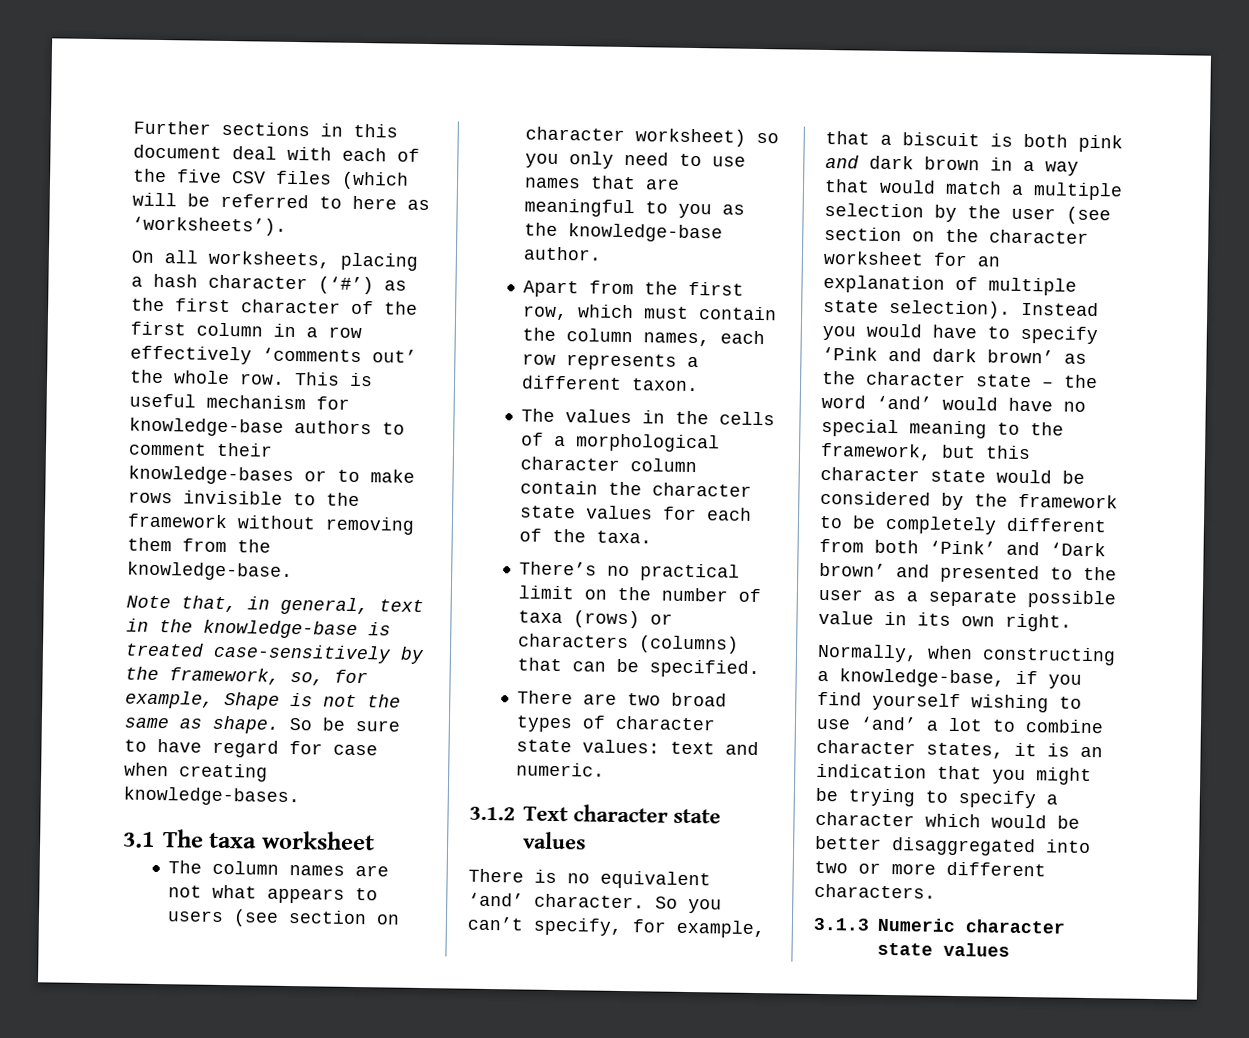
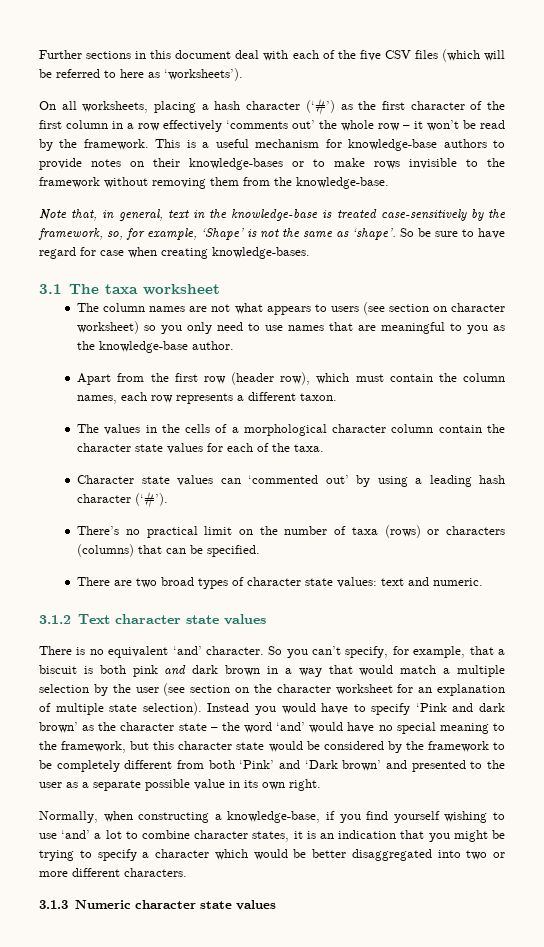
[239,373,285,385] row. -> [378,120,505,131] [39,139,149,151] row – it won’t be read by the framework.
(373, 379) none -> [202,142,210,148] a
[128,442,207,456] comment -> [39,158,144,170] provide notes on
[224,692,280,710] Shape -> [201,228,244,240] ‘Shape’
[212,715,279,734] shape. -> [352,228,396,240] ‘shape’.
[521,305,568,321] row, -> [203,372,311,385] row (header row),
(652, 537) none -> [77,475,506,487] [77,491,169,508] // Character state values can ‘commented out’ by using a leading hash character (‘#’).

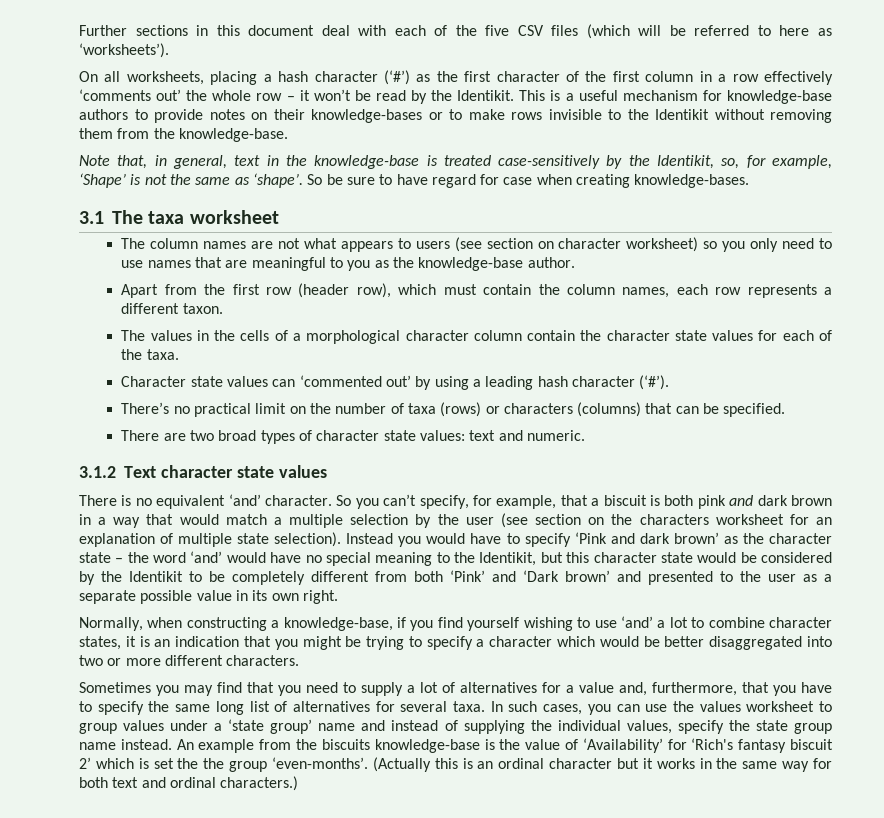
[83,139,149,150] framework. -> [457,90,515,101] Identikit.
[39,177,100,188] framework -> [655,109,709,120] Identikit
[38,228,103,240] framework, -> [657,155,715,169] Identikit,
[276,684,331,693] character -> [639,514,709,525] characters
[61,741,127,753] framework, -> [479,552,537,566] Identikit,
[427,741,489,752] framework -> [129,571,183,582] Identikit
[39,900,276,910] 3.1.3 Numeric character state values -> [79,682,832,696] [79,701,833,715] [79,719,832,734] [79,738,833,753] [79,757,833,772] [79,776,299,791] Sometimes you may find that you need to supply a lot of alternatives for a value and, furthermore, that you have to specify the same long list of alternatives for several taxa. In such cases, you can use the values worksheet to group values under a ‘state group’ name and instead of supplying the individual values, specify the state group name instead. An example from the biscuits knowledge-base is the value of ‘Availability’ for ‘Rich's fantasy biscuit 2’ which is set the the group ‘even-months’. (Actually this is an ordinal character but it works in the same way for both text and ordinal characters.)

